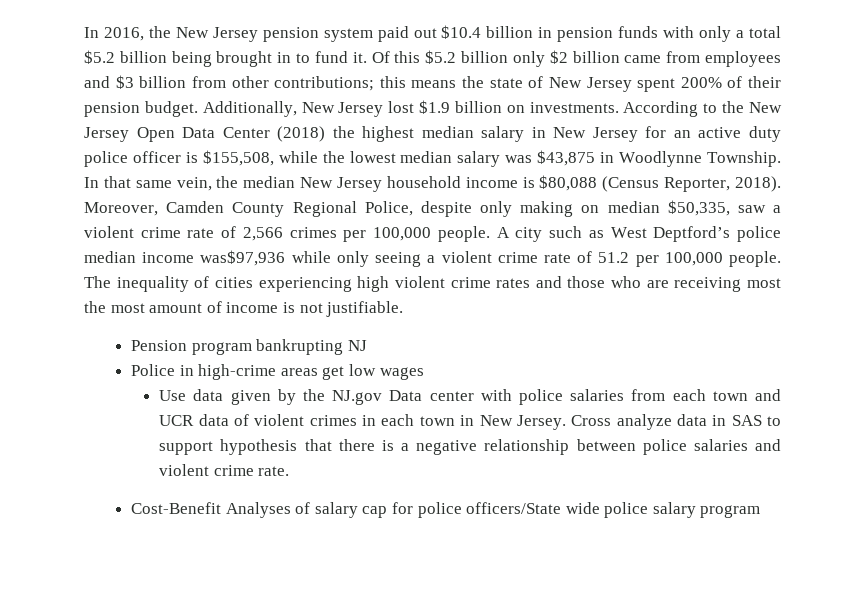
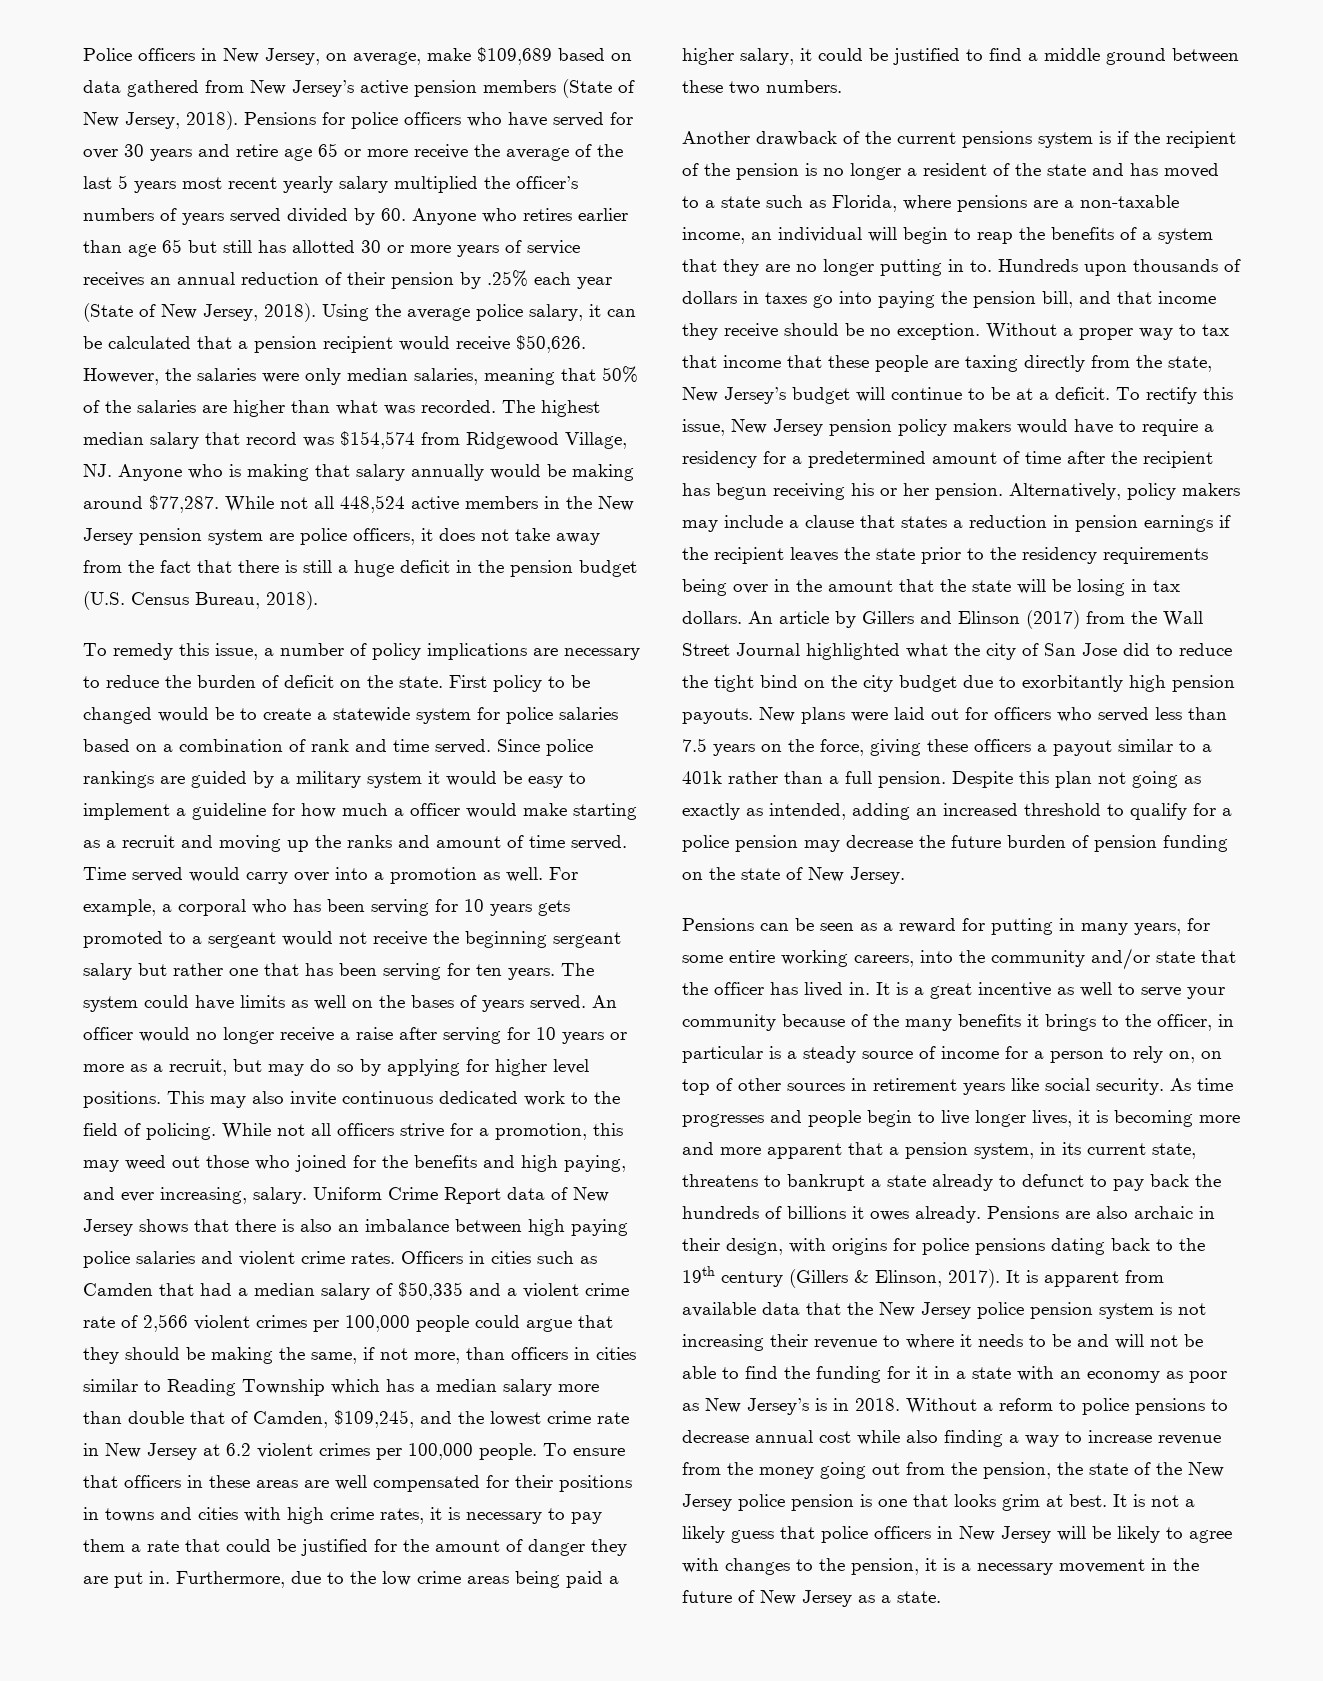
[84,27,144,41] In 2016, -> [83,47,632,65] [83,79,635,98] [83,111,633,130] [83,143,623,161] [83,175,578,193] [83,208,628,225] [83,239,580,257] [83,270,612,289] [83,303,636,322] [83,335,586,353] [83,366,638,385] [83,400,600,417] [83,431,627,449] [83,464,634,481] [83,495,560,513] Police officers in New Jersey, on average, make $109,689 based on data gathered from New Jersey’s active pension members (State of New Jersey, 2018). Pensions for police officers who have served for over 30 years and retire age 65 or more receive the average of the last 5 years most recent yearly salary multiplied the officer’s numbers of years served divided by 60. Anyone who retires earlier than age 65 but still has allotted 30 or more years of service receives an annual reduction of their pension by .25% each year (State of New Jersey, 2018). Using the average police salary, it can be calculated that a pension recipient would receive $50,626. However, the salaries were only median salaries, meaning that 50% of the salaries are higher than what was recorded. The highest median salary that record was $154,574 from Ridgewood Village, NJ. Anyone who is making that salary annually would be making around $77,287. While not all 448,524 active members in
[377,25,781,42] [84,50,781,67] [84,75,781,92] [84,100,782,117] [84,126,781,142] [84,150,781,167] [84,175,781,192] [84,200,766,217] paid out $10.4 billion in pension funds with only a total $5.2 billion being brought in to fund it. Of this $5.2 billion only $2 billion came from employees and $3 billion from other contributions; this means the state of New Jersey spent 200% of their pension budget. Additionally, New Jersey lost $1.9 billion on investments. According to the New Jersey Open Data Center (2018) the highest median salary in New Jersey for an active duty police officer is $155,508, while the lowest median salary was $43,875 in Woodlynne Township. In that same vein, the median New Jersey household income is $80,088 (Census Reporter, 2018). Moreover, Camden County Regional Police, despite only making on median $50,335, saw -> [269,528,600,545] [83,560,637,577] [83,591,318,610] [83,643,640,660] [83,675,590,692] [83,707,618,724] [83,739,593,756] [83,771,586,788] [83,803,637,820] [83,835,627,852] [83,867,578,884] [83,899,570,916] [83,931,621,948] [83,963,594,980] [83,995,617,1012] [83,1027,627,1044] [83,1059,589,1076] [83,1091,620,1108] [83,1123,623,1140] [83,1155,626,1172] [83,1187,609,1204] [83,1219,628,1236] [83,1251,597,1268] [83,1282,501,1300] are police officers, it does not take away from the fact that there is still a huge deficit in the pension budget (U.S. Census Bureau, 2018). // To remedy this issue, a number of policy implications are necessary to reduce the burden of deficit on the state. First policy to be changed would be to create a statewide system for police salaries based on a combination of rank and time served. Since police rankings are guided by a military system it would be easy to implement a guideline for how much a officer would make starting as a recruit and moving up the ranks and amount of time served. Time served would carry over into a promotion as well. For example, a corporal who has been serving for 10 years gets promoted to a sergeant would not receive the beginning sergeant salary but rather one that has been serving for ten years. The system could have limits as well on the bases of years served. An officer would no longer receive a raise after serving for 10 years or more as a recruit, but may do so by applying for higher level positions. This may also invite continuous dedicated work to the field of policing. While not all officers strive for a promotion, this may weed out those who joined for the benefits and high paying, and ever increasing, salary. Uniform Crime Report data of New Jersey shows that there is also an imbalance between high paying police salaries and violent crime rates. Officers in cities such as Camden that had a median salary of $50,335 and
[289,226,782,242] [84,250,781,267] [84,276,781,292] [84,301,404,317] [130,339,367,355] [130,364,424,380] [159,389,781,405] [159,414,781,430] [159,439,781,455] [159,464,290,476] [130,502,761,518] crimes per 100,000 people. A city such as West Deptford’s police median income was$97,936 while only seeing a violent crime rate of 51.2 per 100,000 people. The inequality of cities experiencing high violent crime rates and those who are receiving most the most amount of income is not justifiable. // Pension program bankrupting NJ // Police in high-crime areas get low wages // Use data given by the NJ.gov Data center with police salaries from each town and UCR data of violent crimes in each town in New Jersey. Cross analyze data in SAS to support hypothesis that there is a negative relationship between police salaries and violent crime rate. // Cost-Benefit Analyses of salary cap for police officers/State wide police salary program -> [194,1315,613,1332] [83,1347,636,1364] [83,1379,599,1396] [83,1410,629,1428] [83,1443,625,1460] [83,1475,632,1492] [83,1507,602,1524] [83,1539,627,1556] [83,1571,619,1588] [682,48,1239,65] [682,80,842,95] [682,131,1236,148] [682,163,1219,180] [682,195,1179,212] [682,227,1213,244] [682,259,1241,276] [682,291,1216,308] [682,323,1229,340] [682,355,1212,372] [682,387,1233,404] [682,419,1214,436] [682,451,1213,468] [682,483,1240,500] [682,515,1231,532] [682,547,1208,564] [682,579,1180,596] [682,610,1203,629] [682,643,1232,660] [682,675,1235,692] [682,707,1227,724] [682,738,1212,756] [682,771,1201,788] [682,803,1232,820] [682,835,1228,852] [682,867,905,884] [682,918,1210,935] [682,948,1236,970] [682,982,1225,999] [682,1014,1234,1031] [682,1046,1222,1063] [682,1078,1233,1095] [682,1110,1240,1127] [682,1142,1196,1159] [682,1174,1221,1191] [682,1206,1215,1223] [682,1238,1205,1255] [682,1266,1164,1288] [682,1302,1206,1319] [682,1334,1203,1351] [682,1366,1227,1383] [682,1398,1228,1415] [682,1430,1221,1447] [682,1462,1224,1479] [682,1494,1195,1511] [682,1526,1232,1543] [682,1558,1199,1575] [682,1590,941,1607] violent crimes per 100,000 people could argue that they should be making the same, if not more, than officers in cities similar to Reading Township which has a median salary more than double that of Camden, $109,245, and the lowest crime rate in New Jersey at 6.2 violent crimes per 100,000 people. To ensure that officers in these areas are well compensated for their positions in towns and cities with high crime rates, it is necessary to pay them a rate that could be justified for the amount of danger they are put in. Furthermore, due to the low crime areas being paid a higher salary, it could be justified to find a middle ground between these two numbers. // Another drawback of the current pensions system is if the recipient of the pension is no longer a resident of the state and has moved to a state such as Florida, where pensions are a non-taxable income, an individual will begin to reap the benefits of a system that they are no longer putting in to. Hundreds upon thousands of dollars in taxes go into paying the pension bill, and that income they receive should be no exception. Without a proper way to tax that income that these people are taxing directly from the state, New Jersey’s budget will continue to be at a deficit. To rectify this issue, New Jersey pension policy makers would have to require a residency for a predetermined amount of time after the recipient has begun receiving his or her pension. Alternatively, policy makers may include a clause that states a reduction in pension earnings if the recipient leaves the state prior to the residency requirements being over in the amount that the state will be losing in tax dollars. An article by Gillers and Elinson (2017) from the Wall Street Journal highlighted what the city of San Jose did to reduce the tight bind on the city budget due to exorbitantly high pension payouts. New plans were laid out for officers who served less than 7.5 years on the force, giving these officers a payout similar to a 401k rather than a full pension. Despite this plan not going as exactly as intended, adding an increased threshold to qualify for a police pension may decrease the future burden of pension funding on the state of New Jersey. // Pensions can be seen as a reward for putting in many years, for some entire working careers, into the community and/or state that the officer has lived in. It is a great incentive as well to serve your community because of the many benefits it brings to the officer, in particular is a steady source of income for a person to rely on, on top of other sources in retirement years like social security. As time progresses and people begin to live longer lives, it is becoming more and more apparent that a pension system, in its current state, threatens to bankrupt a state already to defunct to pay back the hundreds of billions it owes already. Pensions are also archaic in their design, with origins for police pensions dating back to the 19th century (Gillers & Elinson, 2017). It is apparent from available data that the New Jersey police pension system is not increasing their revenue to where it needs to be and will not be able to find the funding for it in a state with an economy as poor as New Jersey’s is in 2018. Without a reform to police pensions to decrease annual cost while also finding a way to increase revenue from the money going out from the pension, the state of the New Jersey police pension is one that looks grim at best. It is not a likely guess that police officers in New Jersey will be likely to agree with changes to the pension, it is a necessary movement in the future of New Jersey as a state.

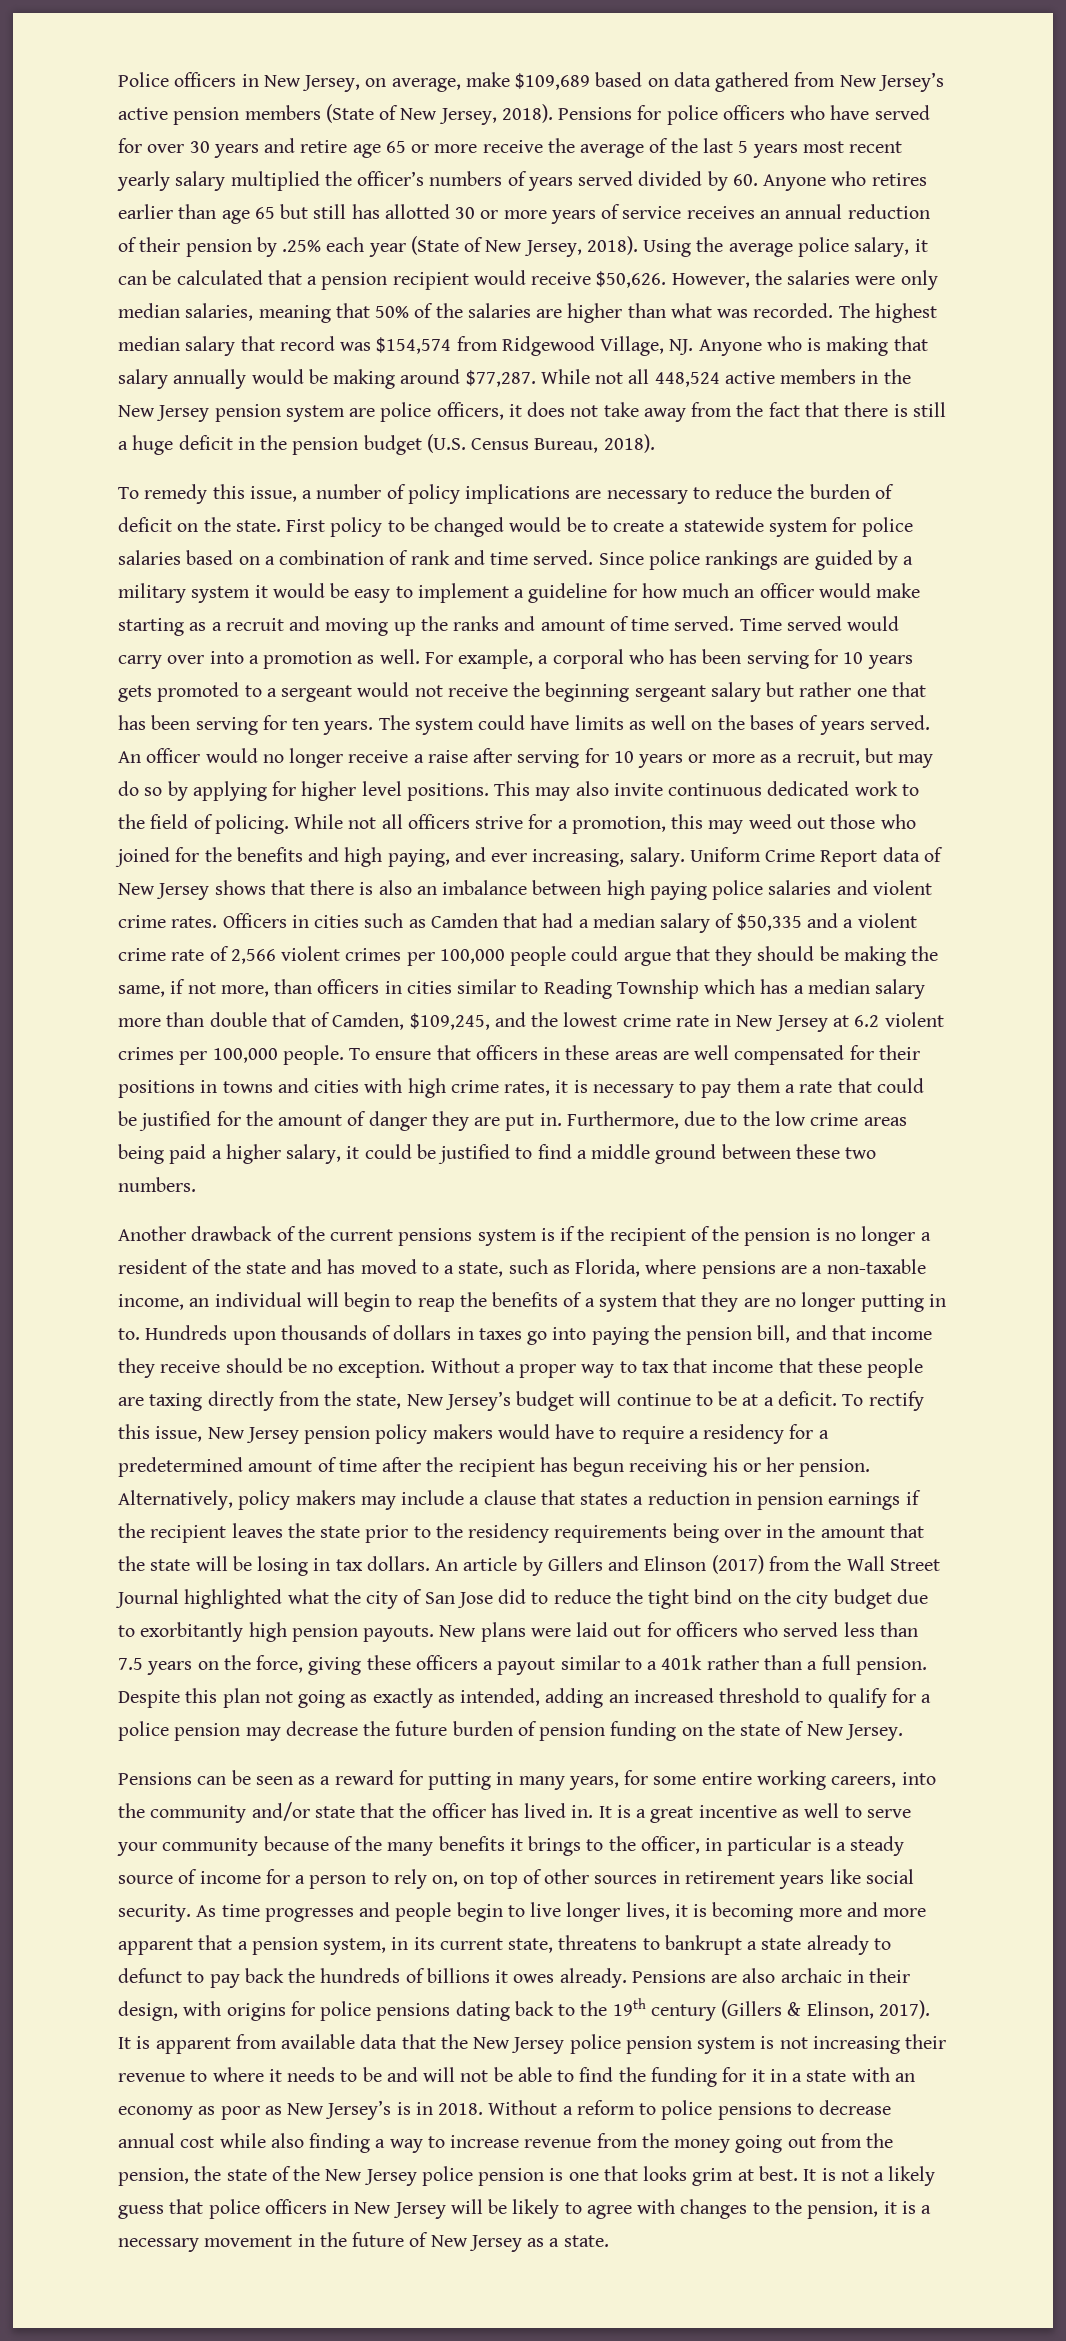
[394,808,404,816] a -> [734,589,755,598] an
[721,196,760,208] state -> [458,1262,504,1277] state,

